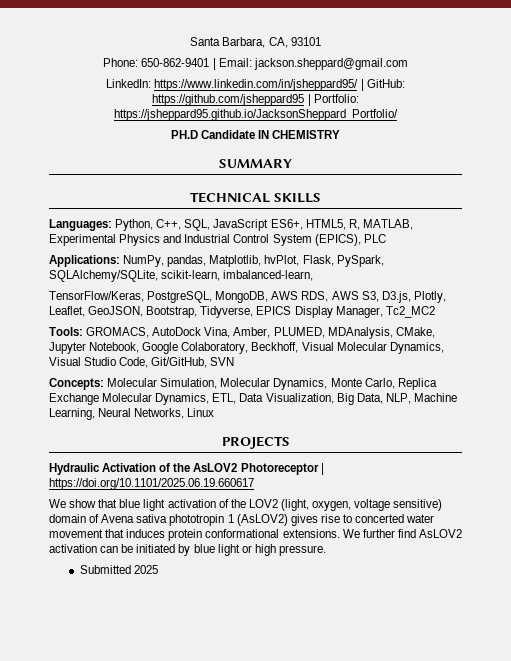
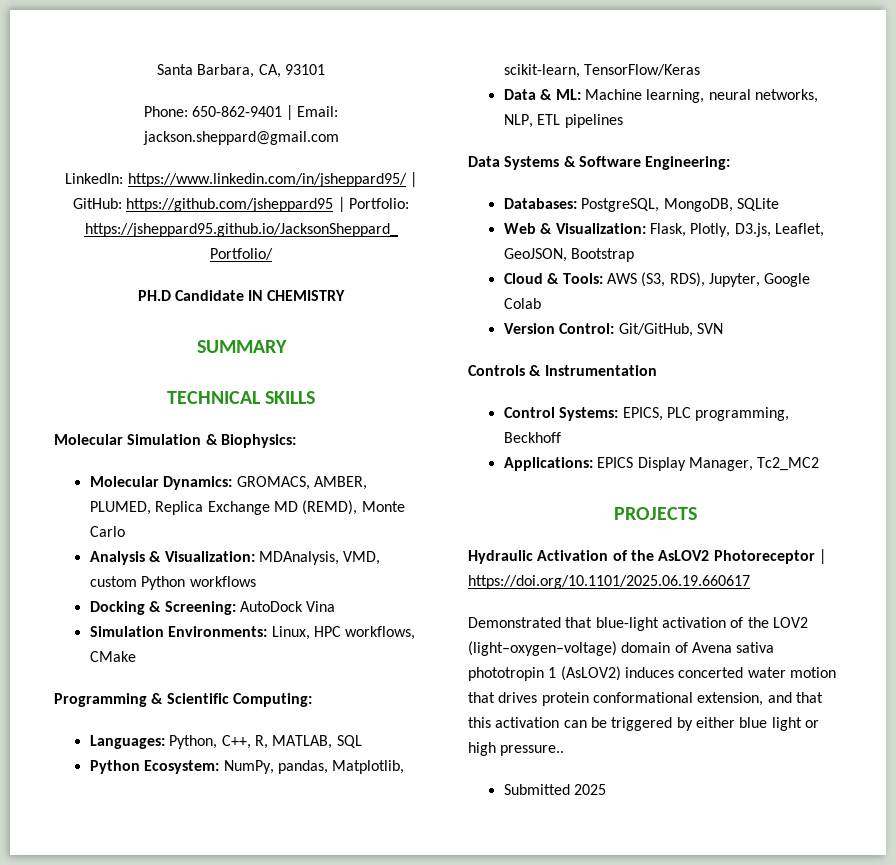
[49,219,413,231] [49,234,386,246] [49,255,384,267] [49,270,314,282] [49,291,446,303] [49,306,435,318] [49,327,435,339] [49,342,444,354] [49,357,235,368] [49,378,437,390] [49,393,457,405] [49,408,215,420] Languages: Python, C++, SQL, JavaScript ES6+, HTML5, R, MATLAB, Experimental Physics and Industrial Control System (EPICS), PLC // Applications: NumPy, pandas, Matplotlib, hvPlot, Flask, PySpark, SQLAlchemy/SQLite, scikit-learn, imbalanced-learn, // TensorFlow/Keras, PostgreSQL, MongoDB, AWS RDS, AWS S3, D3.js, Plotly, Leaflet, GeoJSON, Bootstrap, Tidyverse, EPICS Display Manager, Tc2_MC2 // Tools: GROMACS, AutoDock Vina, Amber, PLUMED, MDAnalysis, CMake, Jupyter Notebook, Google Colaboratory, Beckhoff, Visual Molecular Dynamics, Visual Studio Code, Git/GitHub, SVN // Concepts: Molecular Simulation, Molecular Dynamics, Monte Carlo, Replica Exchange Molecular Dynamics, ETL, Data Visualization, Big Data, NLP, Machine Learning, Neural Networks, Linux -> [54,434,296,448] [89,476,367,490] [89,500,405,515] [89,526,125,537] [89,551,381,565] [89,576,256,590] [89,601,336,615] [89,626,416,640] [89,651,136,662] [54,693,312,707] [89,735,362,749] [89,760,405,774] [503,64,701,78] [503,89,818,103] [503,114,623,128] [468,156,731,170] [503,198,779,212] [503,223,824,237] [503,248,635,262] [503,272,811,287] [503,298,541,309] [503,323,723,337] [468,365,657,376] [503,407,790,421] [503,432,561,443] [503,457,820,471] Molecular Simulation & Biophysics: // Molecular Dynamics: GROMACS, AMBER, PLUMED, Replica Exchange MD (REMD), Monte Carlo // Analysis & Visualization: MDAnalysis, VMD, custom Python workflows // Docking & Screening: AutoDock Vina // Simulation Environments: Linux, HPC workflows, CMake // Programming & Scientific Computing: // Languages: Python, C++, R, MATLAB, SQL // Python Ecosystem: NumPy, pandas, Matplotlib, scikit-learn, TensorFlow/Keras // Data & ML: Machine learning, neural networks, NLP, ETL pipelines // Data Systems & Software Engineering: // Databases: PostgreSQL, MongoDB, SQLite // Web & Visualization: Flask, Plotly, D3.js, Leaflet, GeoJSON, Bootstrap // Cloud & Tools: AWS (S3, RDS), Jupyter, Google Colab // Version Control: Git/GitHub, SVN // Controls & Instrumentation // Control Systems: EPICS, PLC programming, Beckhoff // Applications: EPICS Display Manager, Tc2_MC2
[49,499,443,511] We show that blue light activation of the LOV2 (light, oxygen, voltage sensitive) -> [468,617,808,631] [468,641,617,656] Demonstrated that blue-light activation of the LOV2 (light–oxygen–voltage)
[290,514,435,526] [49,529,462,541] [49,544,191,556] gives rise to concerted water movement that induces protein conformational extensions. We further find AsLOV2 activation can be initiated by -> [624,667,836,678] [468,692,823,706] [468,717,735,731] induces concerted water motion that drives protein conformational extension, and that this activation can be triggered by either
[278,545,326,556] pressure. -> [500,745,565,756] pressure..

